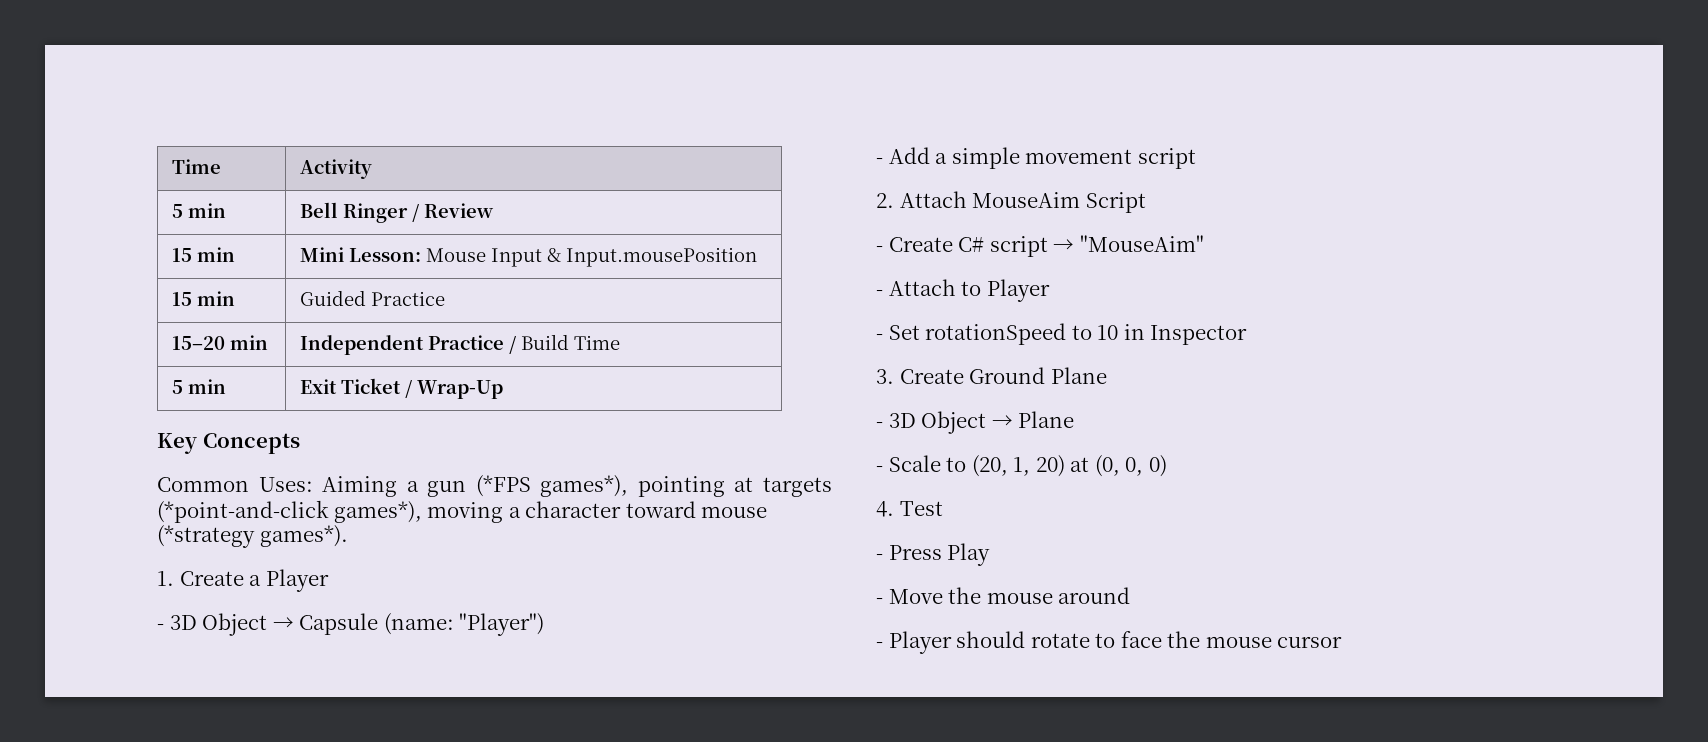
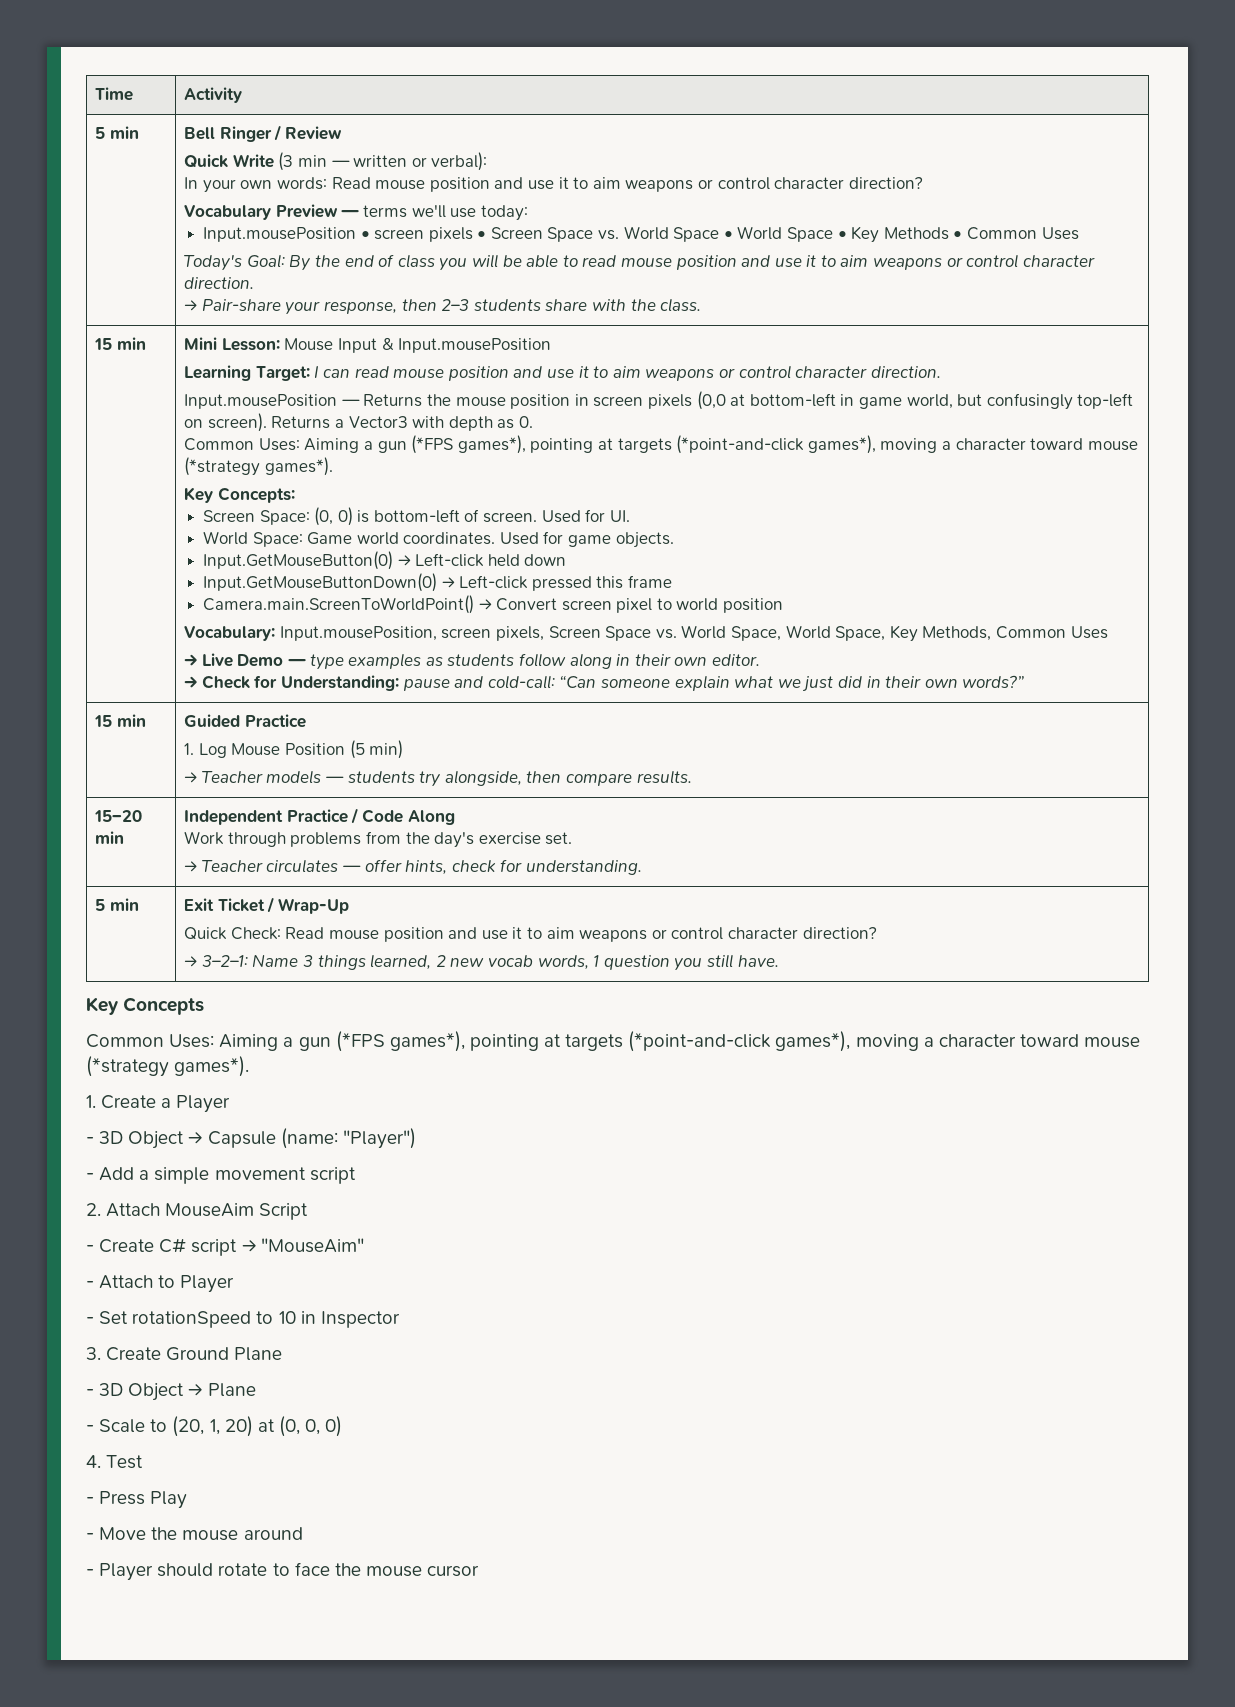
(495, 210) none -> [184,152,488,171] [184,177,923,193] [184,204,528,221] [202,226,1079,243] [184,254,1095,271] [184,277,255,289] [184,298,702,315] // Quick Write (3 min — written or verbal): // In your own words: Read mouse position and use it to aim weapons or control character direction? // Vocabulary Preview — terms we'll use today: // Input.mousePosition • screen pixels • Screen Space vs. World Space • World Space • Key Methods • Common Uses // Today's Goal: By the end of class you will be able to read mouse position and use it to aim weapons or control character direction. // → Pair-share your response, then 2–3 students share with the class.
[172,291,236,306] [300,290,446,306] // 15 min | Guided Practice -> [184,365,941,381] [184,391,1134,410] [184,413,533,432] [184,435,1138,454] [184,457,333,476] [184,487,295,503] [202,507,630,526] [202,531,674,548] [202,551,567,570] [202,573,672,592] [202,595,784,614] [184,625,1108,642] [184,653,760,670] [184,675,1025,692] [94,714,146,727] [184,714,306,728] [184,740,404,759] [184,770,692,787] // Learning Target: I can read mouse position and use it to aim weapons or control character direction. // Input.mousePosition — Returns the mouse position in screen pixels (0,0 at bottom-left in game world, but confusingly top-left on screen). Returns a Vector3 with depth as 0. // Common Uses: Aiming a gun (*FPS games*), pointing at targets (*point-and-click games*), moving a character toward mouse (*strategy games*). // Key Concepts: // Screen Space: (0, 0) is bottom-left of screen. Used for UI. // World Space: Game world coordinates. Used for game objects. // Input.GetMouseButton(0) → Left-click held down // Input.GetMouseButtonDown(0) → Left-click pressed this frame // Camera.main.ScreenToWorldPoint() → Convert screen pixel to world position // Vocabulary: Input.mousePosition, screen pixels, Screen Space vs. World Space, World Space, Key Methods, Common Uses // → Live Demo — type examples as students follow along in their own editor. // → Check for Understanding: pause and cold-call: “Can someone explain what we just did in their own words?” // 15 min | Guided Practice // 1. Log Mouse Position (5 min) // → Teacher models — students try alongside, then compare results.
[521,334,621,350] Build Time -> [362,809,455,825] [184,831,573,848] [184,859,642,875] Code Along // Work through problems from the day's exercise set. // → Teacher circulates — offer hints, check for understanding.
(504, 389) none -> [184,927,877,942] [184,954,779,971] // Quick Check: Read mouse position and use it to aim weapons or control character direction? // → 3–2–1: Name 3 things learned, 2 new vocab words, 1 question you still have.

